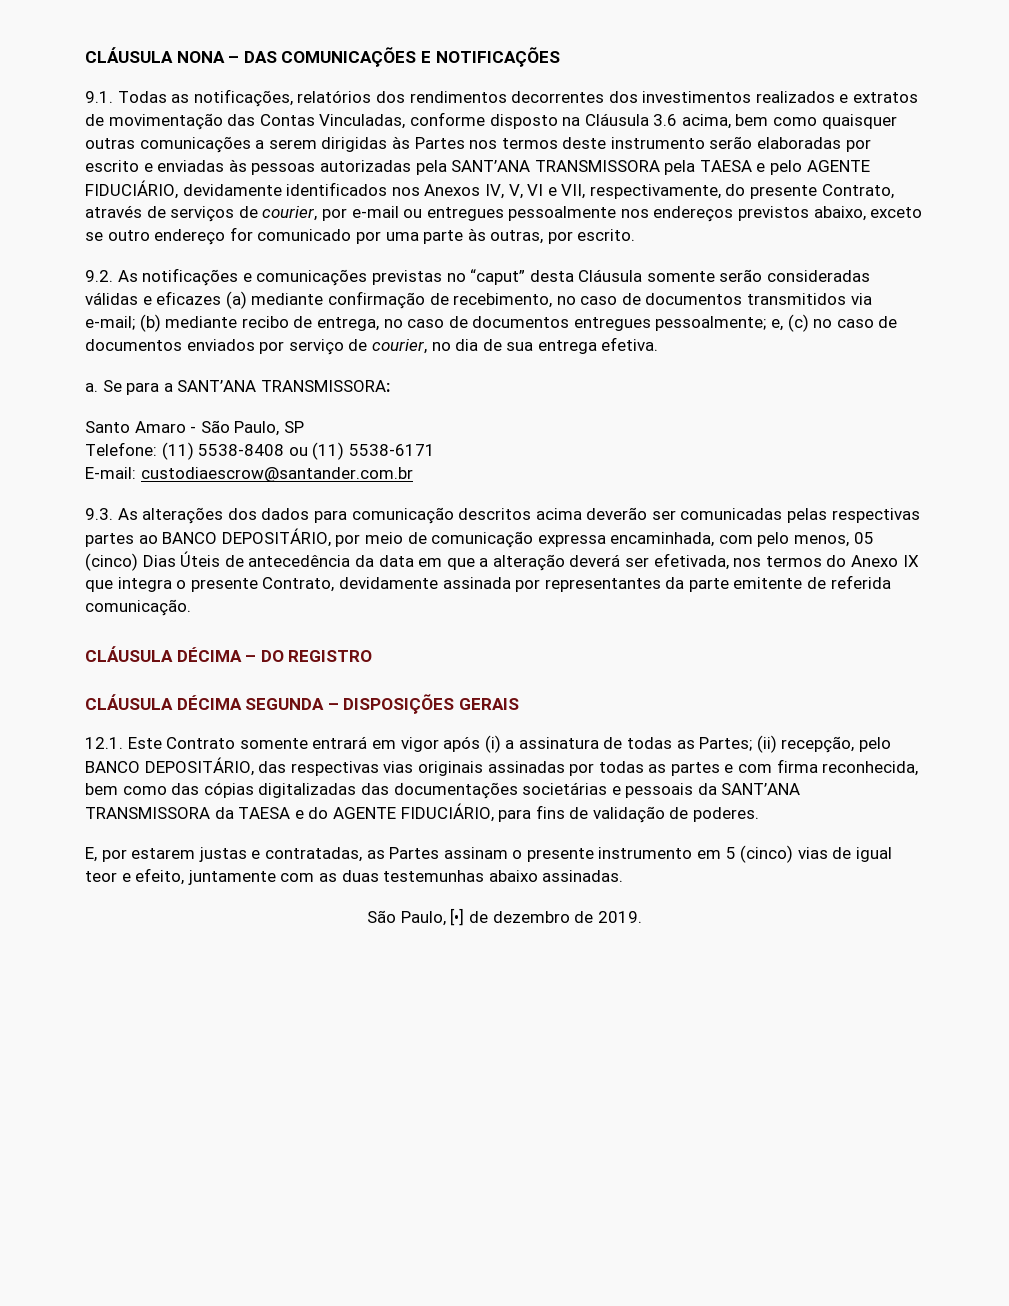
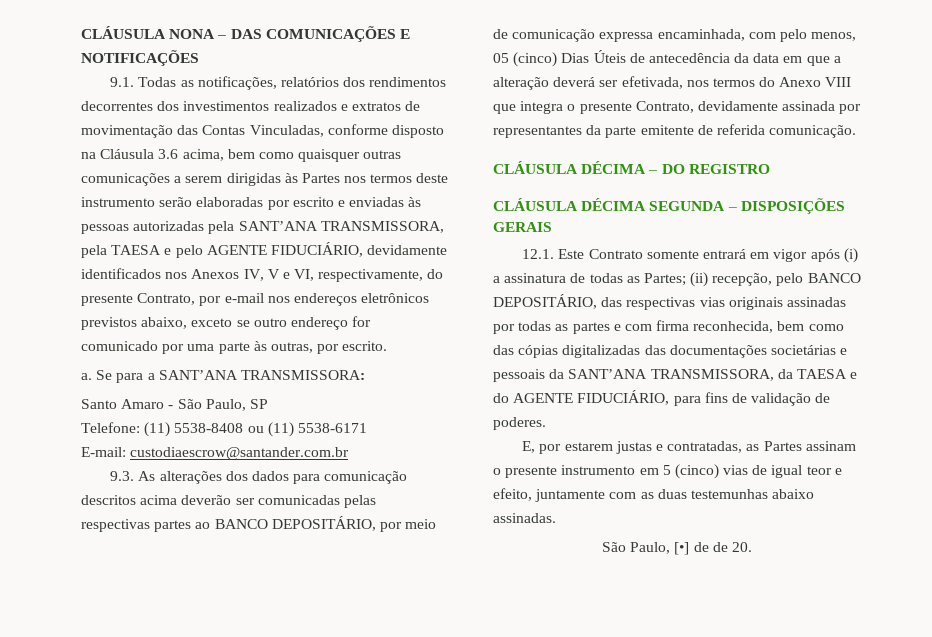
[534,160,660,172] TRANSMISSORA -> [320,221,444,233] TRANSMISSORA,
[508,184,894,199] [85,205,617,222] V, VI e VII, respectivamente, do presente Contrato, através de serviços de courier, por e-mail ou entregues pessoalmente -> [267,269,444,282] [81,293,264,306] V e VI, respectivamente, do presente Contrato, por e-mail
(734, 214) none -> [361,293,430,303] eletrônicos
[85,268,871,286] [85,291,872,309] [85,314,898,332] [85,337,659,355] // 9.2. As notificações e comunicações previstas no “caput” desta Cláusula somente serão consideradas válidas e eficazes (a) mediante confirmação de recebimento, no caso de documentos transmitidos via e-mail; (b) mediante recibo de entrega, no caso de documentos entregues pessoalmente; e, (c) no caso de documentos enviados por serviço de courier, no dia de sua entrega efetiva. -> (388, 346) none
[902,555,919,567] IX -> [825,77,852,87] VIII
[85,807,210,819] TRANSMISSORA -> [650,369,774,381] TRANSMISSORA,
[492,911,642,923] dezembro de 2019. -> [712,542,752,552] de 20.

